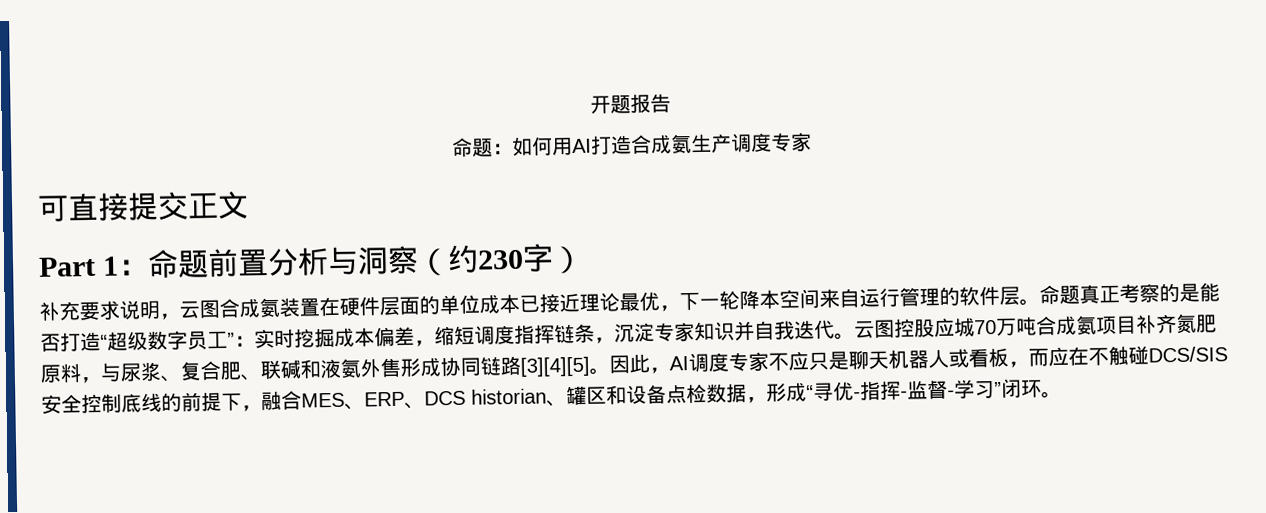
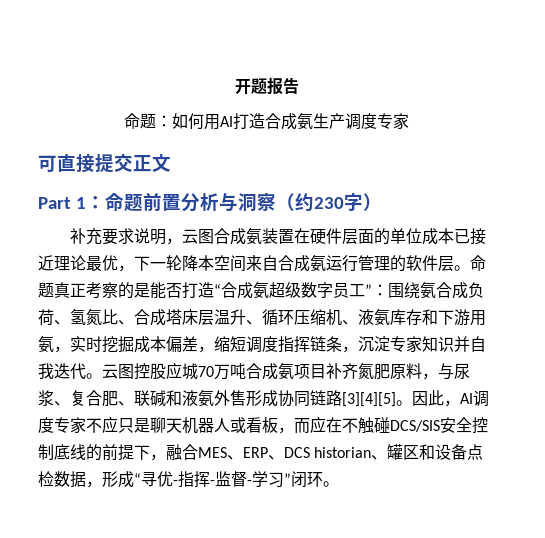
(860, 298) none -> [278,255,326,272] 合成氨
(108, 341) none -> [221,282,269,299] 合成氨
(255, 341) none -> [388,282,484,299] [38,309,486,326] [38,336,70,353] 围绕氨合成负荷、氢氮比、合成塔床层温升、循环压缩机、液氨库存和下游用氨，

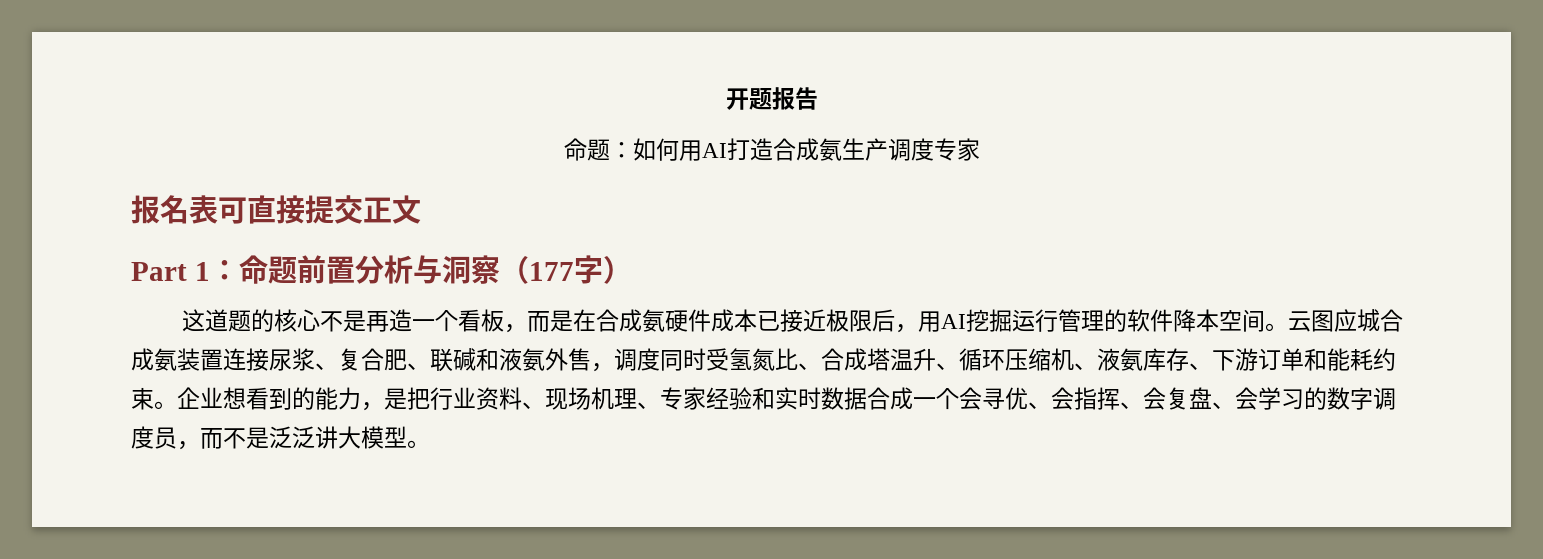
(409, 121) none -> [131,195,218,224] 报名表
[294,193,344,212] 约230 -> [528,262,574,281] 177
[69,228,486,245] [38,255,486,272] [38,282,484,299] [38,309,486,326] [38,336,486,353] [38,362,454,380] 补充要求说明，云图合成氨装置在硬件层面的单位成本已接近理论最优，下一轮降本空间来自合成氨运行管理的软件层。命题真正考察的是能否打造“合成氨超级数字员工”：围绕氨合成负荷、氢氮比、合成塔床层温升、循环压缩机、液氨库存和下游用氨，实时挖掘成本偏差，缩短调度指挥链条，沉淀专家知识并自我迭代。云图控股应城70万吨合成氨项目补齐氮肥原料，与 -> [182,309,1404,333] [131,348,269,371] 这道题的核心不是再造一个看板，而是在合成氨硬件成本已接近极限后，用AI挖掘运行管理的软件降本空间。云图应城合成氨装置连接
[246,390,489,407] [38,416,488,434] [38,444,484,461] [38,471,323,488] 形成协同链路[3][4][5]。因此，AI调度专家不应只是聊天机器人或看板，而应在不触碰DCS/SIS安全控制底线的前提下，融合MES、ERP、DCS historian、罐区和设备点检数据，形成“寻优-指挥-监督-学习”闭环 -> [591,348,1396,372] [131,387,1396,411] [131,426,407,450] ，调度同时受氢氮比、合成塔温升、循环压缩机、液氨库存、下游订单和能耗约束。企业想看到的能力，是把行业资料、现场机理、专家经验和实时数据合成一个会寻优、会指挥、会复盘、会学习的数字调度员，而不是泛泛讲大模型

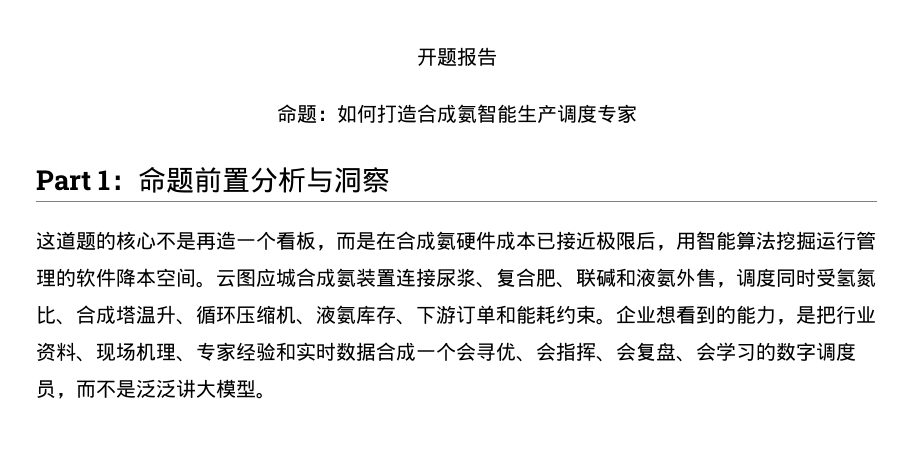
[678,140,727,161] 用AI -> (377, 113) none
(842, 149) none -> [476,104,517,123] 智能
[131,195,421,224] // 报名表可直接提交正文 -> (637, 113) none
[499,255,632,284] （177字） -> (391, 180) none
[941,314,967,329] AI -> [696,231,776,250] 智能算法

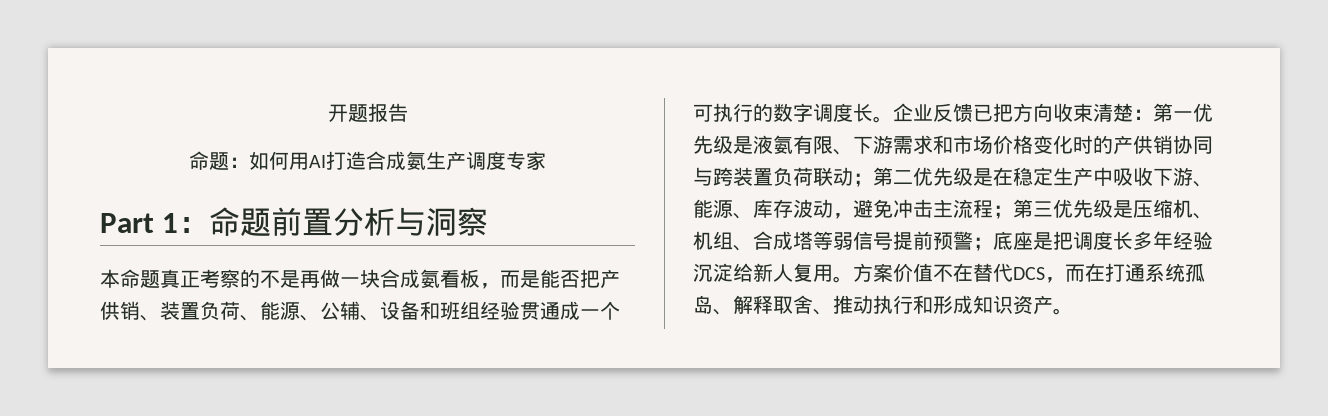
(377, 113) none -> [289,152,326,170] 用AI
[476,104,517,123] 智能 -> (426, 160) none
[36,231,876,251] [36,268,876,288] [36,305,876,325] [36,342,856,362] [36,379,256,399] 这道题的核心不是再造一个看板，而是在合成氨硬件成本已接近极限后，用智能算法挖掘运行管理的软件降本空间。云图应城合成氨装置连接尿浆、复合肥、联碱和液氨外售，调度同时受氢氮比、合成塔温升、循环压缩机、液氨库存、下游订单和能耗约束。企业想看到的能力，是把行业资料、现场机理、专家经验和实时数据合成一个会寻优、会指挥、会复盘、会学习的数字调度员，而不是泛泛讲大模型 -> [100,269,620,289] [100,301,620,321] [693,103,1213,123] [693,135,1213,155] [693,167,1213,187] [693,199,1213,219] [693,231,1213,251] [693,263,1205,283] [693,295,1053,315] 本命题真正考察的不是再做一块合成氨看板，而是能否把产供销、装置负荷、能源、公辅、设备和班组经验贯通成一个可执行的数字调度长。企业反馈已把方向收束清楚：第一优先级是液氨有限、下游需求和市场价格变化时的产供销协同与跨装置负荷联动；第二优先级是在稳定生产中吸收下游、能源、库存波动，避免冲击主流程；第三优先级是压缩机、机组、合成塔等弱信号提前预警；底座是把调度长多年经验沉淀给新人复用。方案价值不在替代DCS，而在打通系统孤岛、解释取舍、推动执行和形成知识资产

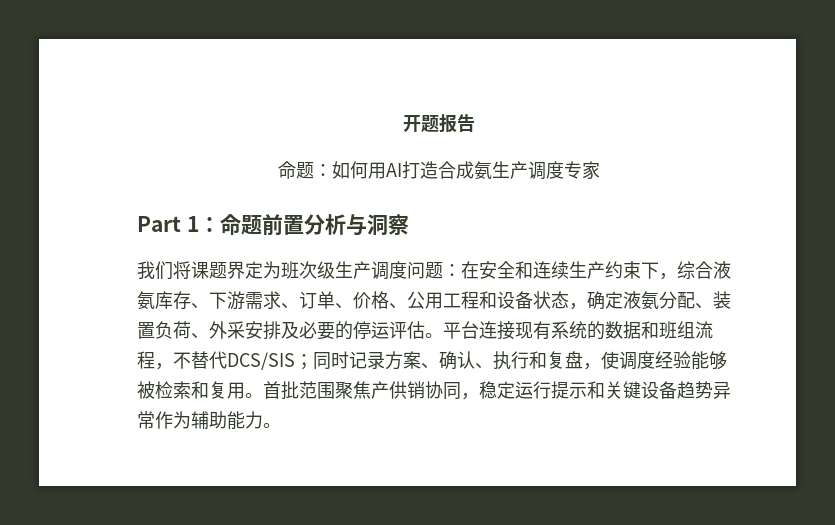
[100,269,620,289] [100,301,620,321] [693,103,1213,123] [693,135,1213,155] [693,167,1213,187] [693,199,1213,219] [693,231,1213,251] [693,263,1205,283] [693,295,1053,315] 本命题真正考察的不是再做一块合成氨看板，而是能否把产供销、装置负荷、能源、公辅、设备和班组经验贯通成一个可执行的数字调度长。企业反馈已把方向收束清楚：第一优先级是液氨有限、下游需求和市场价格变化时的产供销协同与跨装置负荷联动；第二优先级是在稳定生产中吸收下游、能源、库存波动，避免冲击主流程；第三优先级是压缩机、机组、合成塔等弱信号提前预警；底座是把调度长多年经验沉淀给新人复用。方案价值不在替代DCS，而在打通系统孤岛、解释取舍、推动执行和形成知识资产 -> [137,261,731,280] [137,291,731,310] [137,321,713,340] [137,351,727,370] [137,381,731,400] [137,411,263,430] 我们将课题界定为班次级生产调度问题：在安全和连续生产约束下，综合液氨库存、下游需求、订单、价格、公用工程和设备状态，确定液氨分配、装置负荷、外采安排及必要的停运评估。平台连接现有系统的数据和班组流程，不替代DCS/SIS；同时记录方案、确认、执行和复盘，使调度经验能够被检索和复用。首批范围聚焦产供销协同，稳定运行提示和关键设备趋势异常作为辅助能力

